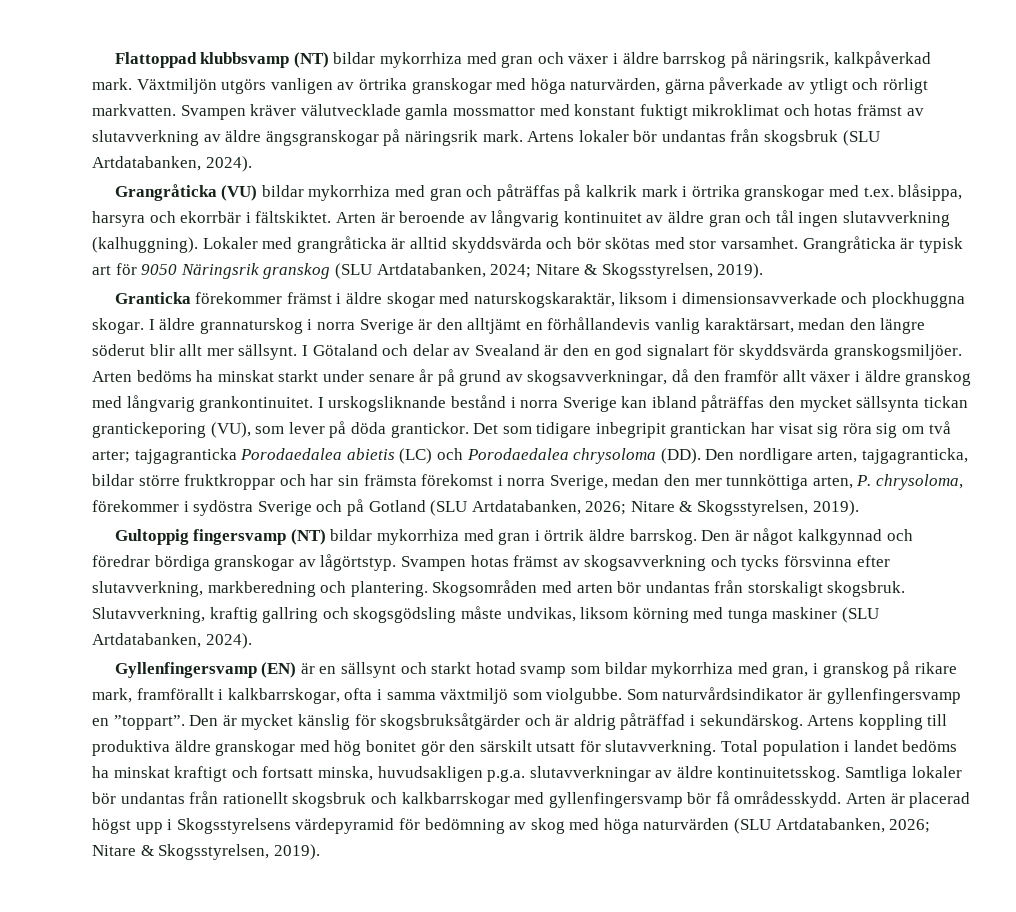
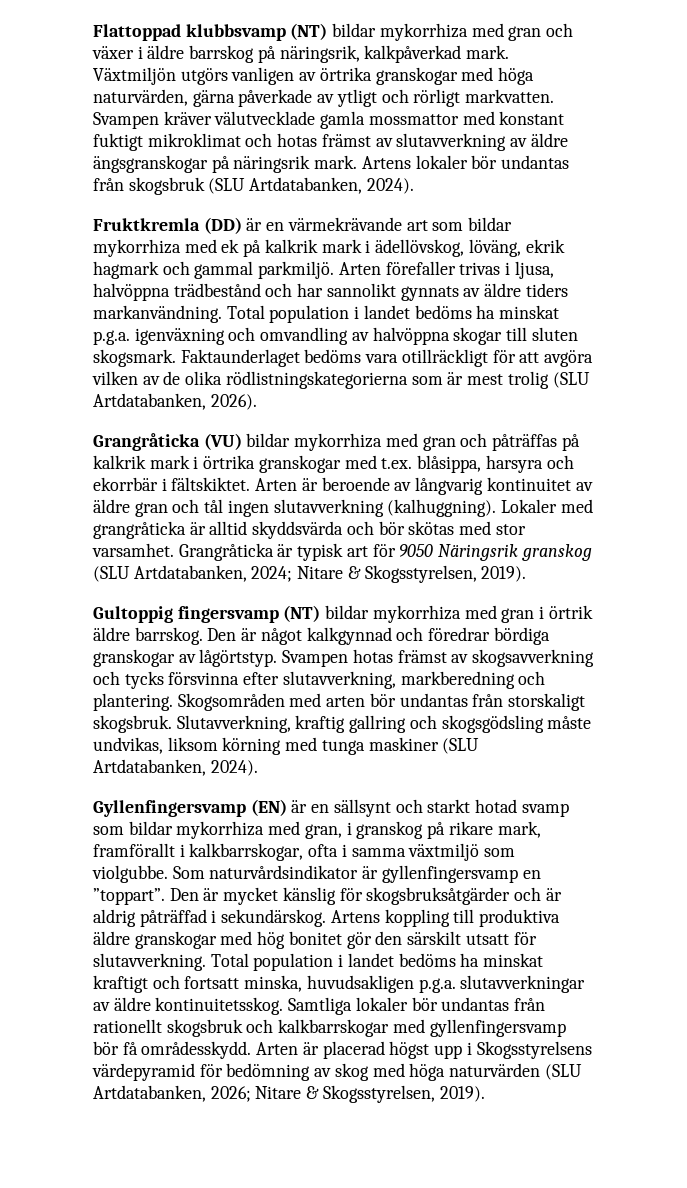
(252, 164) none -> [93,217,513,234] [93,239,565,257] [93,261,554,279] [93,283,568,301] [93,305,560,323] [93,327,578,345] [93,349,594,367] [92,371,590,389] [93,393,257,410] // Fruktkremla (DD) är en värmekrävande art som bildar mykorrhiza med ek på kalkrik mark i ädellövskog, löväng, ekrik hagmark och gammal parkmiljö. Arten förefaller trivas i ljusa, halvöppna trädbestånd och har sannolikt gynnats av äldre tiders markanvändning. Total population i landet bedöms ha minskat p.g.a. igenväxning och omvandling av halvöppna skogar till sluten skogsmark. Faktaunderlaget bedöms vara otillräckligt för att avgöra vilken av de olika rödlistningskategorierna som är mest trolig (SLU Artdatabanken, 2026).
[114,292,965,308] [92,317,926,334] [92,344,962,360] [92,369,972,386] [92,395,968,412] [92,421,951,438] [92,448,969,464] [92,474,964,490] [92,499,859,516] // Granticka förekommer främst i äldre skogar med naturskogskaraktär, liksom i dimensionsavverkade och plockhuggna skogar. I äldre grannaturskog i norra Sverige är den alltjämt en förhållandevis vanlig karaktärsart, medan den längre söderut blir allt mer sällsynt. I Götaland och delar av Svealand är den en god signalart för skyddsvärda granskogsmiljöer. Arten bedöms ha minskat starkt under senare år på grund av skogsavverkningar, då den framför allt växer i äldre granskog med långvarig grankontinuitet. I urskogsliknande bestånd i norra Sverige kan ibland påträffas den mycket sällsynta tickan grantickeporing (VU), som lever på döda grantickor. Det som tidigare inbegripit grantickan har visat sig röra sig om två arter; tajgagranticka Porodaedalea abietis (LC) och Porodaedalea chrysoloma (DD). Den nordligare arten, tajgagranticka, bildar större fruktkroppar och har sin främsta förekomst i norra Sverige, medan den mer tunnköttiga arten, P. chrysoloma, förekommer i sydöstra Sverige och på Gotland (SLU Artdatabanken, 2026; Nitare & Skogsstyrelsen, 2019). -> (527, 574) none

